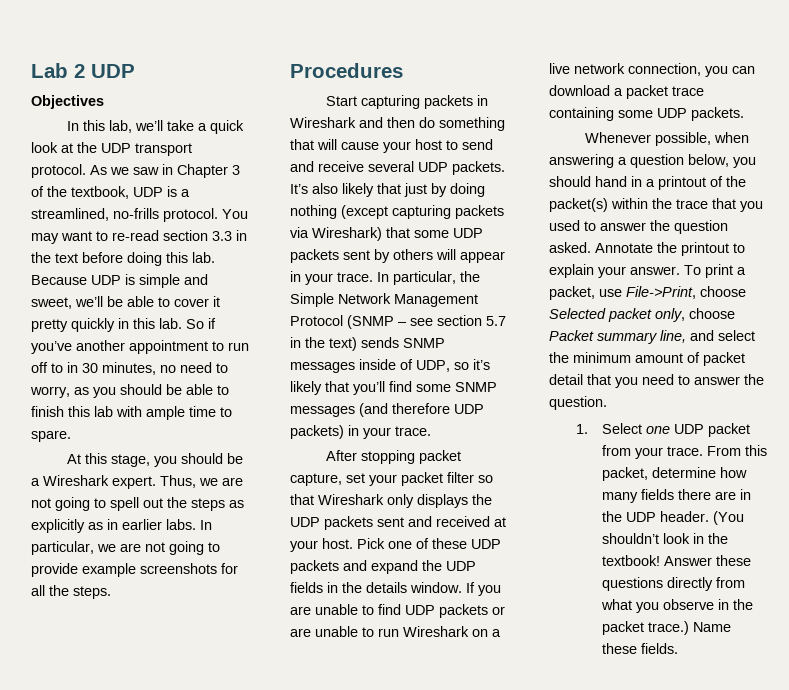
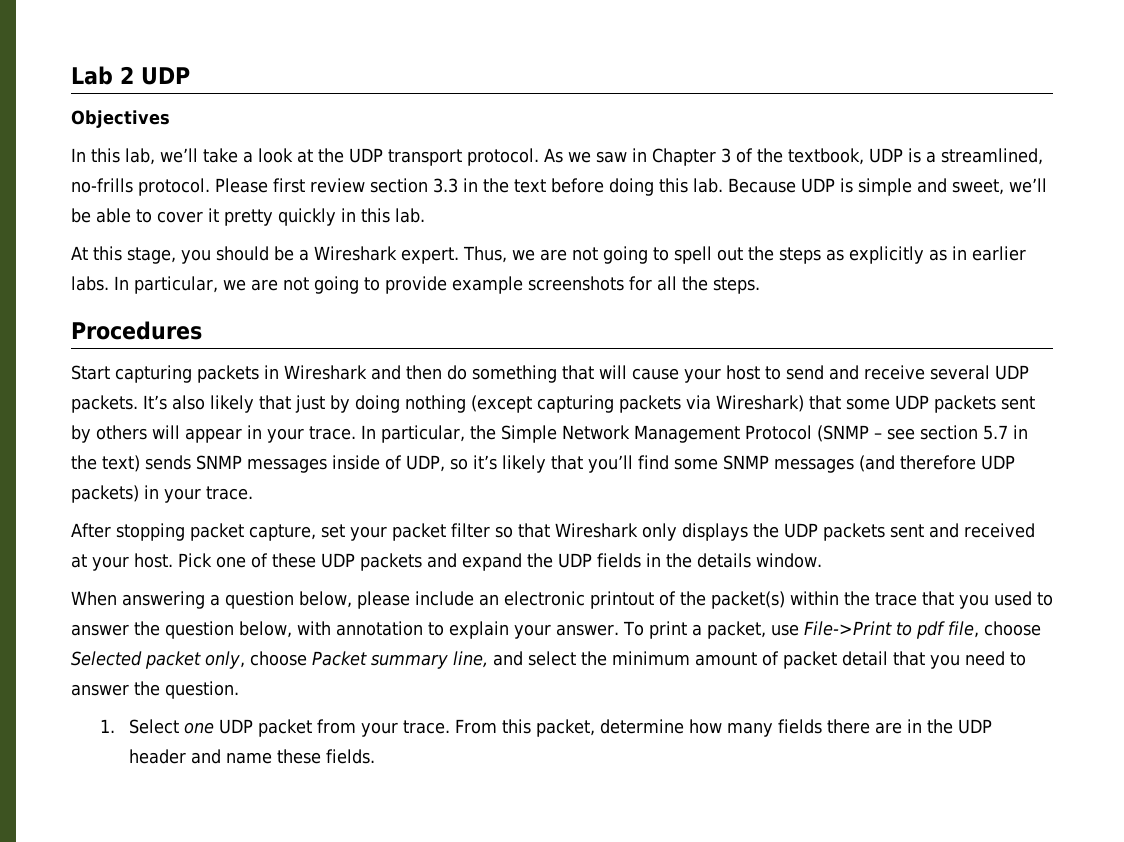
[210,120,245,134] quick -> (253, 157) none
[222,209,248,219] [31,230,159,244] You may want to re-read -> [215,178,365,193] Please first review
[186,318,216,329] [31,340,249,354] [31,362,228,375] [30,384,229,398] [31,406,232,420] [31,430,71,442] So if you’ve another appointment to run off to in 30 minutes, no need to worry, as you should be able to finish this lab with ample time to spare. -> (425, 215) none
[466,582,501,596] [290,604,505,618] [290,626,501,637] [549,63,755,77] [549,85,704,99] [549,107,744,121] [585,132,750,146] [549,154,756,168] [549,176,655,187] If you are unable to find UDP packets or are unable to run Wireshark on a live network connection, you can download a packet trace containing some UDP packets. // Whenever possible, when answering a question below, you should hand in a -> [71,591,585,609] // When answering a question below, please include an electronic
[549,242,729,256] asked. Annotate the printout -> [239,621,423,638] below, with annotation
[626,286,696,299] File->Print, -> [803,621,979,639] File->Print to pdf file,
[660,511,745,525] [602,533,729,544] [602,555,752,566] [602,577,746,591] [601,599,754,613] [602,621,732,635] header. (You shouldn’t look in the textbook! Answer these questions directly from what you observe in the packet trace.) Name -> [129,749,273,764] header and name

